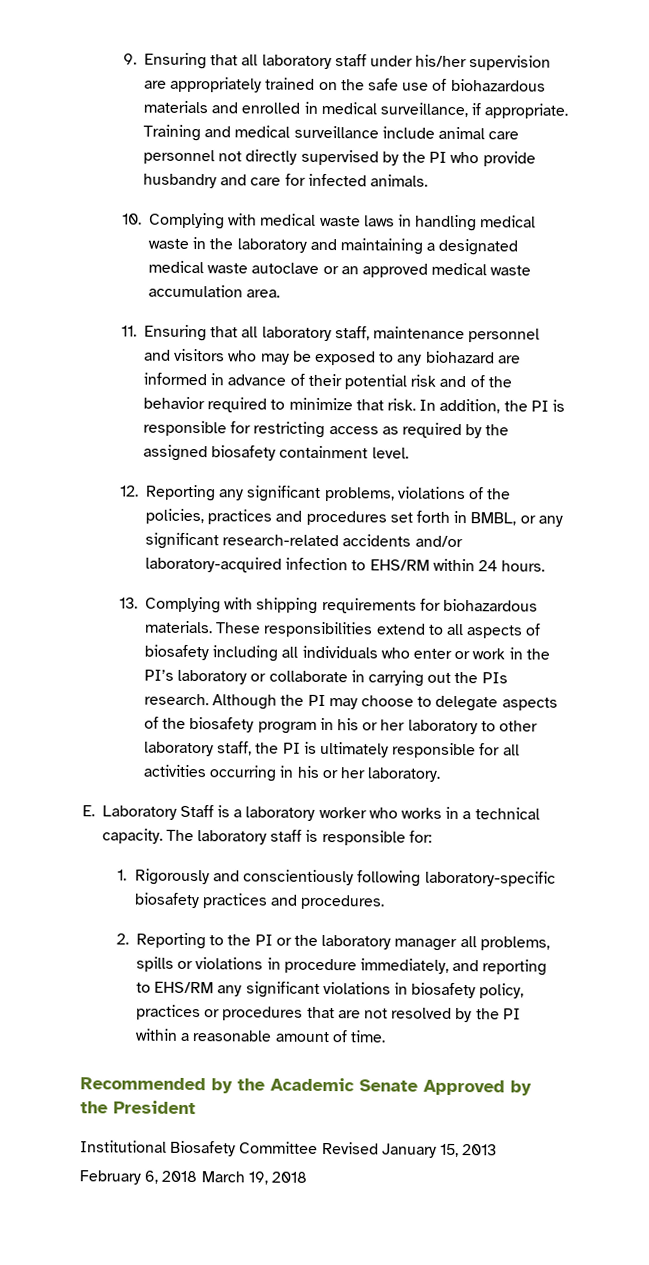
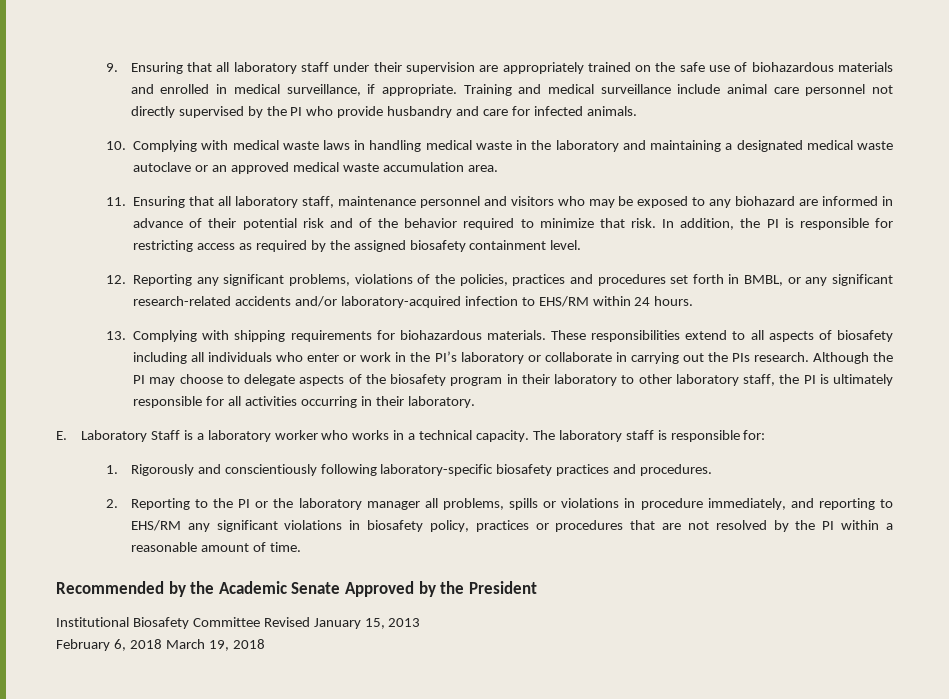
[415,54,468,68] his/her -> [373,62,402,72] their
[336,718,406,731] his or her -> [521,374,550,384] their
[296,765,365,779] his or her -> [375,396,404,406] their

